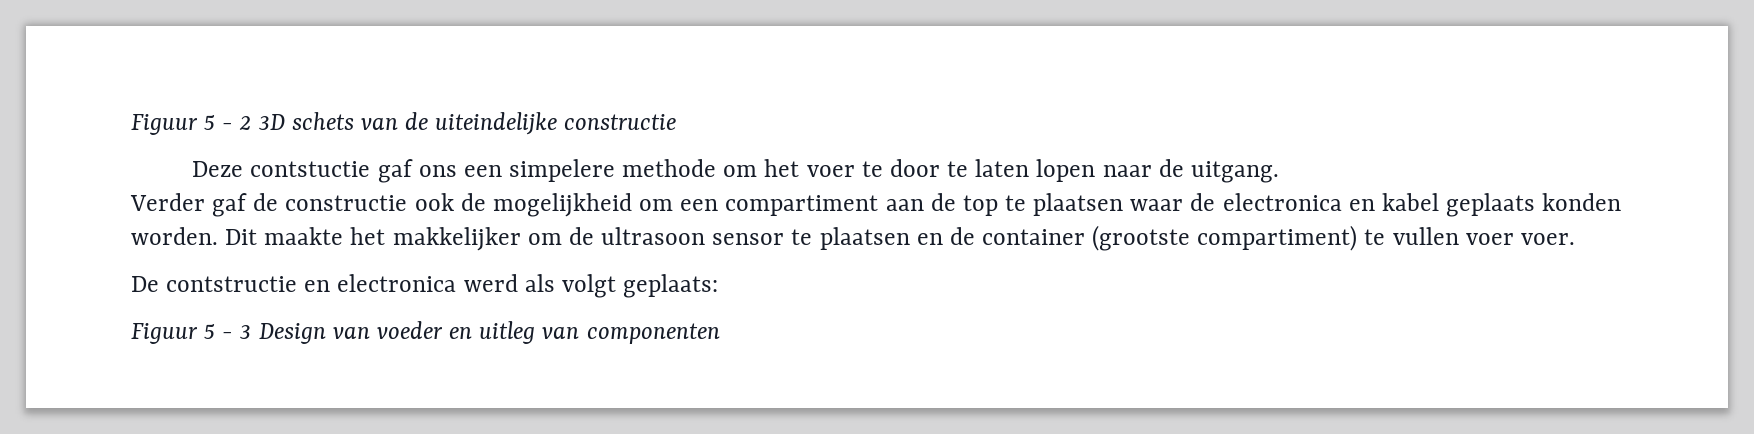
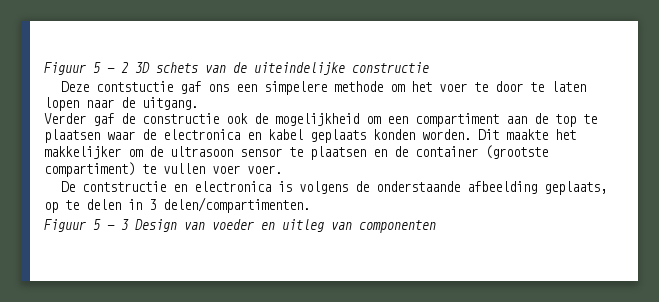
[463,274,719,298] werd als volgt geplaats: -> [277,181,607,195] [44,197,310,213] is volgens de onderstaande afbeelding geplaats, op te delen in 3 delen/compartimenten.

